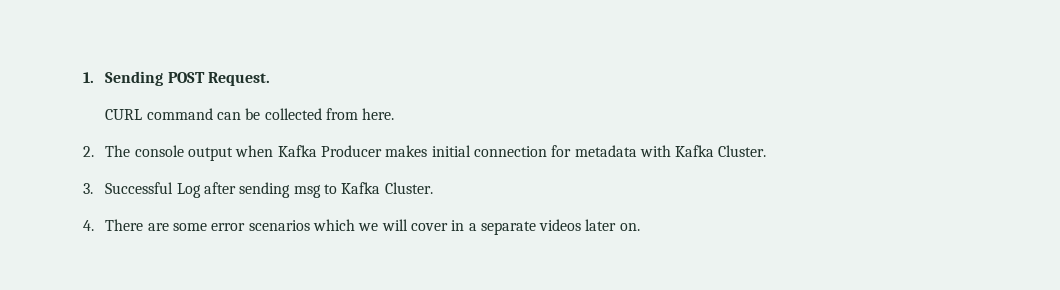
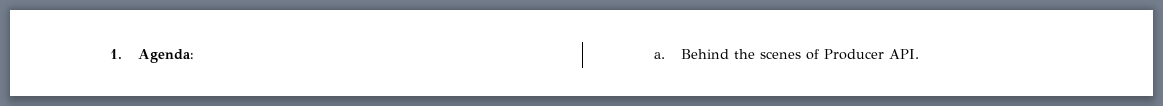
[105,71,270,86] [105,108,395,120] [82,145,767,161] [82,182,433,198] [82,219,640,235] Sending POST Request. // CURL command can be collected from here. // 2. The console output when Kafka Producer makes initial connection for metadata with Kafka Cluster. // 3. Successful Log after sending msg to Kafka Cluster. // 4. There are some error scenarios which we will cover in a separate videos later on. -> [137,49,194,63] [653,49,919,60] Agenda: // a. Behind the scenes of Producer API.

